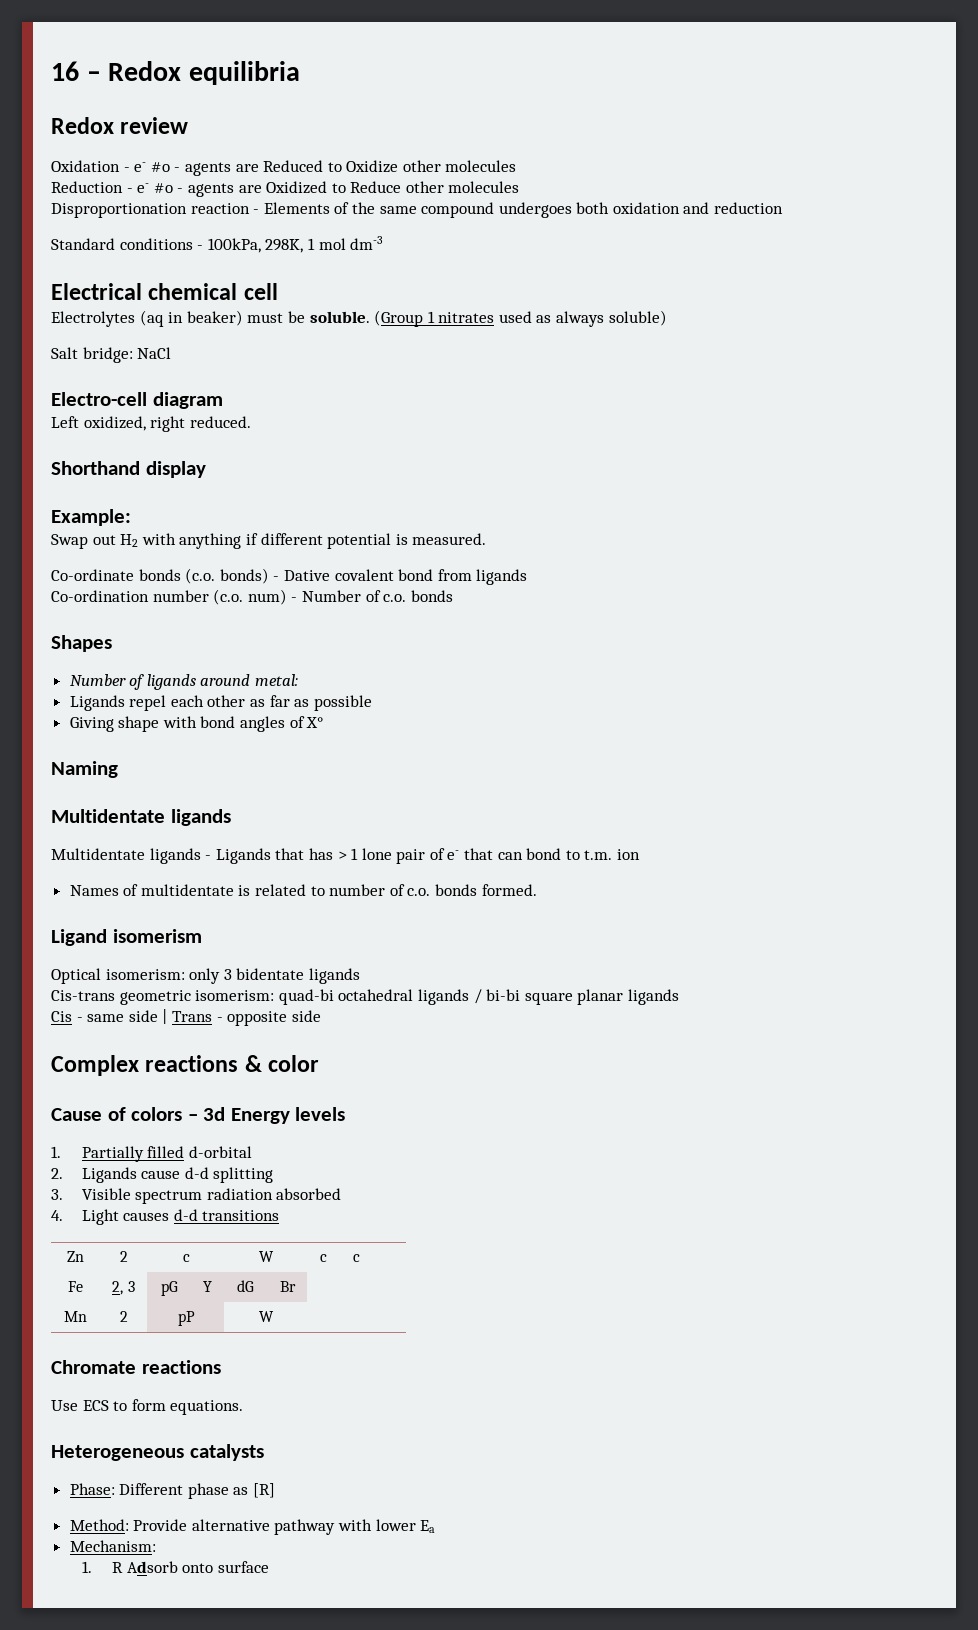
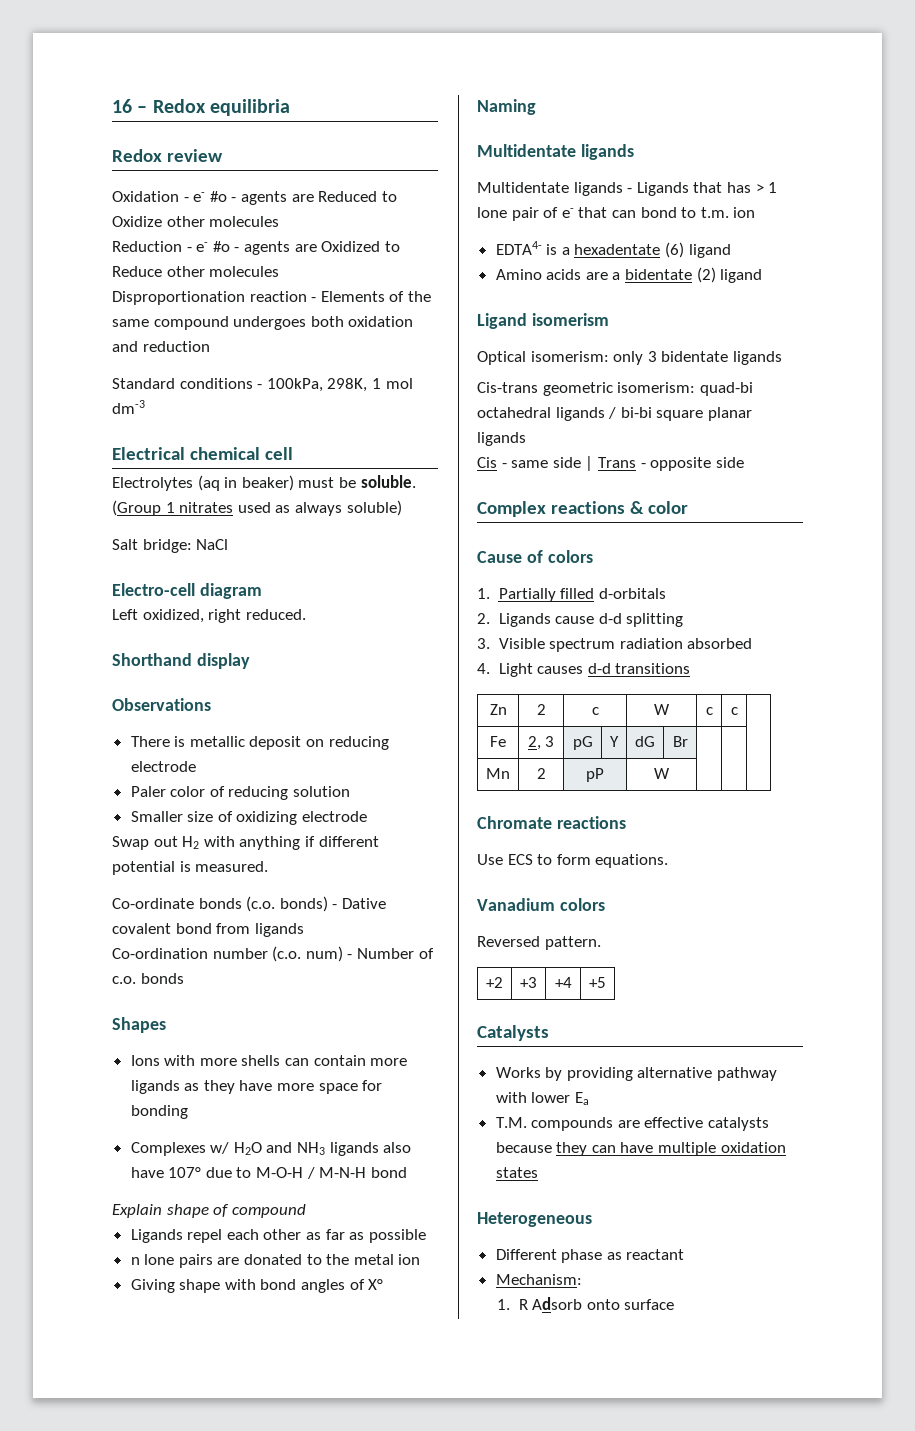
[51,509,131,526] Example: -> [112,698,211,711] [130,736,389,750] [130,761,196,772] [130,786,351,800] [130,811,368,825] Observations // There is metallic deposit on reducing electrode // Paler color of reducing solution // Smaller size of oxidizing electrode
[69,674,299,690] Number of ligands around metal: -> [130,1055,408,1066] [130,1080,383,1094] [130,1105,188,1119] [130,1142,412,1156] [130,1167,407,1179] [112,1204,306,1218] Ions with more shells can contain more ligands as they have more space for bonding // Complexes w/ H2O and NH3 ligands also have 107° due to M-O-H / M-N-H bond // Explain shape of compound
(372, 703) none -> [130,1254,421,1268] // n lone pairs are donated to the metal ion
[69,884,537,896] Names of multidentate is related to number of c.o. bonds formed. -> [495,241,731,258] [495,267,763,283] EDTA4- is a hexadentate (6) ligand // Amino acids are a bidentate (2) ligand
[187,1107,346,1124] – 3d Energy levels -> (593, 556) none
[188,1146,252,1158] d-orbital -> [598,588,666,599] d-orbitals
[51,1444,264,1461] [69,1483,276,1499] [69,1519,188,1531] Heterogeneous catalysts // Phase: Different phase as [R] // Method: Provide -> [477,898,605,911] [477,936,601,950] [486,977,503,988] [520,977,537,988] [554,977,572,988] [589,977,606,988] [477,1025,549,1041] [495,1067,633,1081] Vanadium colors // Reversed pattern. // +2 | +3 | +4 | +5 // Catalysts // Works by providing
(436, 1526) none -> [495,1117,770,1131] [495,1142,786,1156] [495,1167,538,1178] [477,1212,592,1227] [495,1249,685,1263] // T.M. compounds are effective catalysts because they can have multiple oxidation states // Heterogeneous // Different phase as reactant

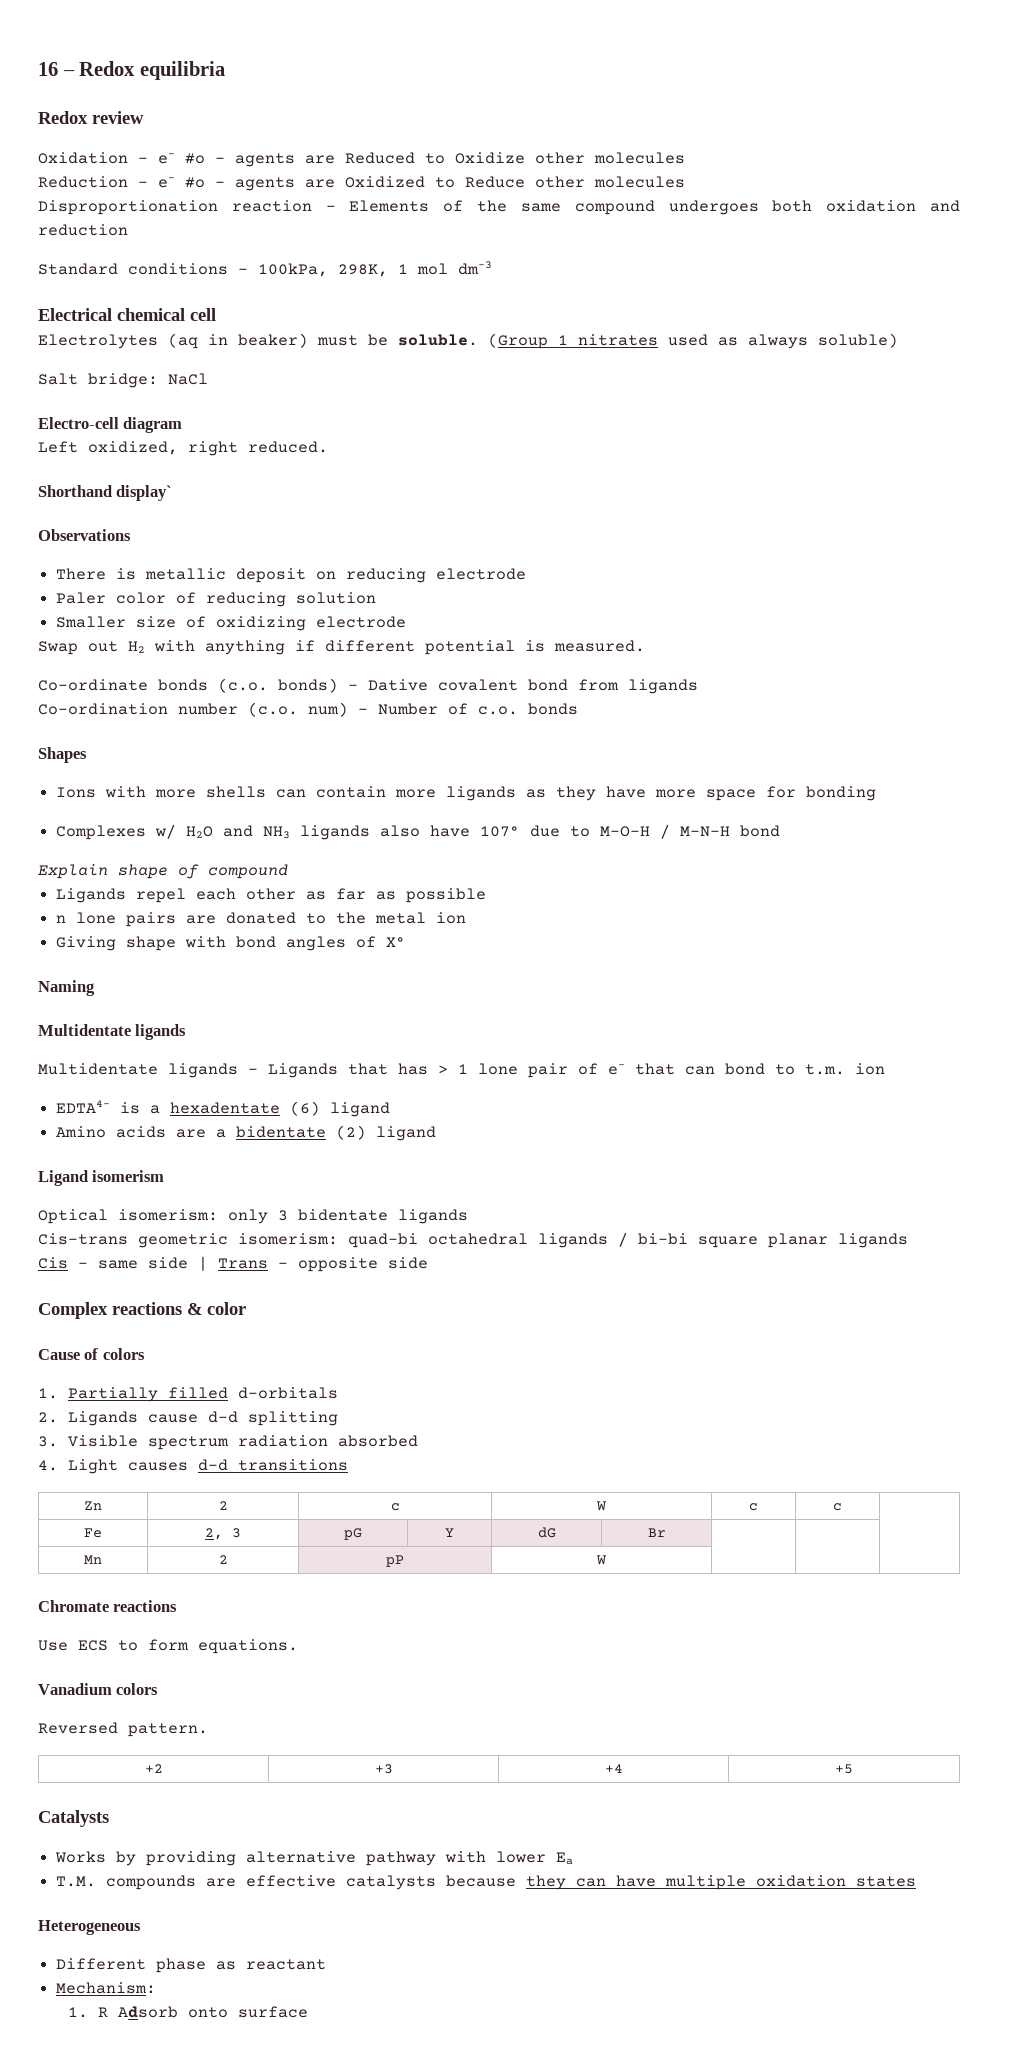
[196,653,250,669] display -> [116,485,173,501] display`

